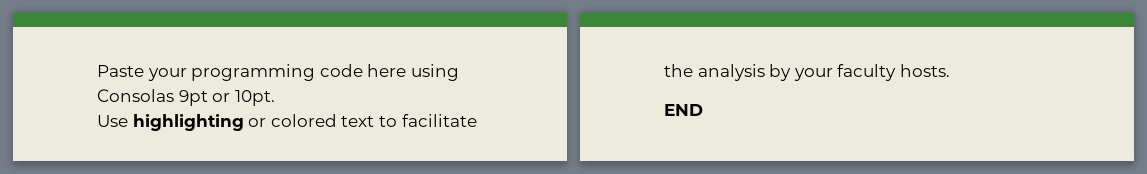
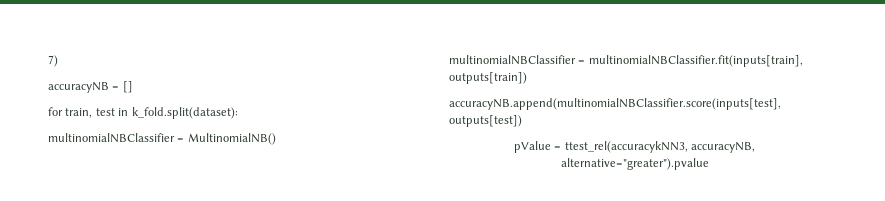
[97,64,459,81] [97,89,275,106] [97,114,477,131] [664,64,950,81] [664,104,703,116] Paste your programming code here using Consolas 9pt or 10pt. // Use highlighting or colored text to facilitate the analysis by your faculty hosts. // END -> [48,55,58,67] [48,81,133,93] [48,107,238,119] [48,133,276,145] [449,55,803,67] [449,72,527,84] [449,98,781,110] [449,115,522,127] [513,141,756,153] [560,158,709,170] 7) // accuracyNB = [] // for train, test in k_fold.split(dataset): // multinomialNBClassifier = MultinomialNB() // multinomialNBClassifier = multinomialNBClassifier.fit(inputs[train], outputs[train]) // accuracyNB.append(multinomialNBClassifier.score(inputs[test], outputs[test]) // pValue = ttest_rel(accuracykNN3, accuracyNB, alternative="greater").pvalue

